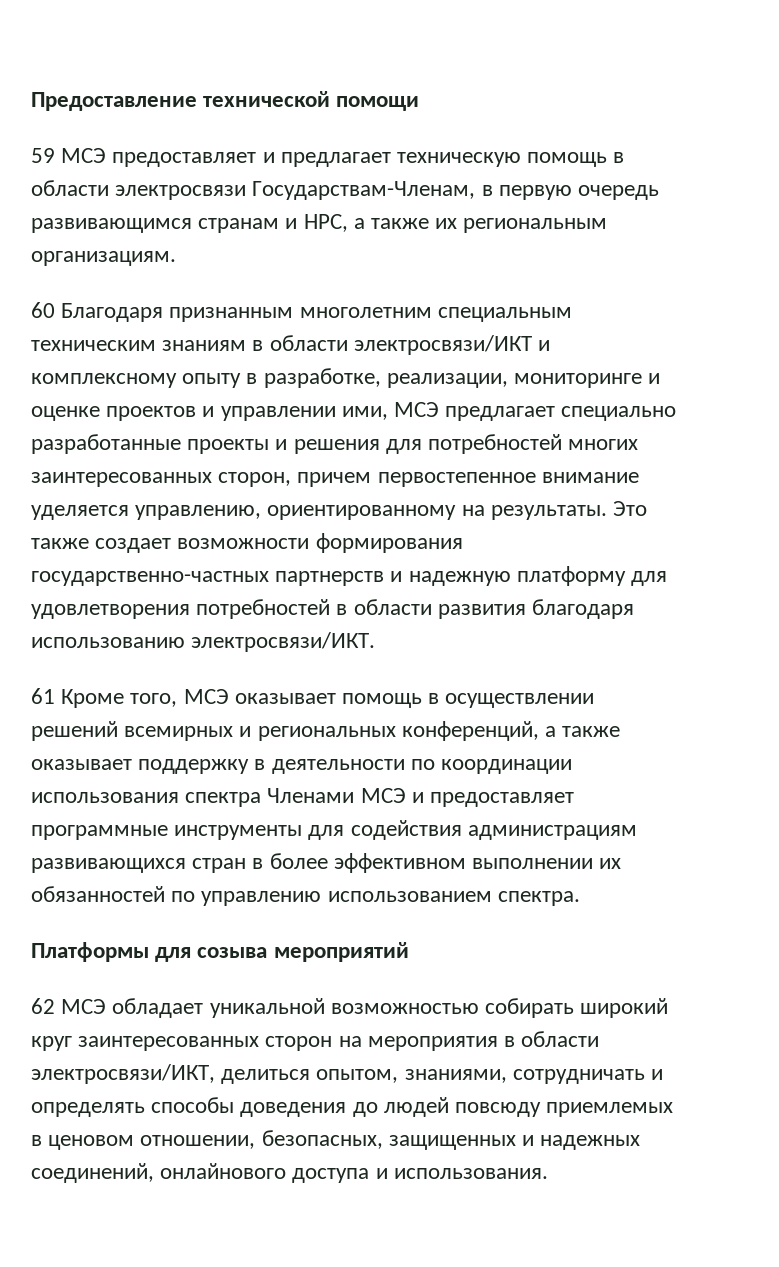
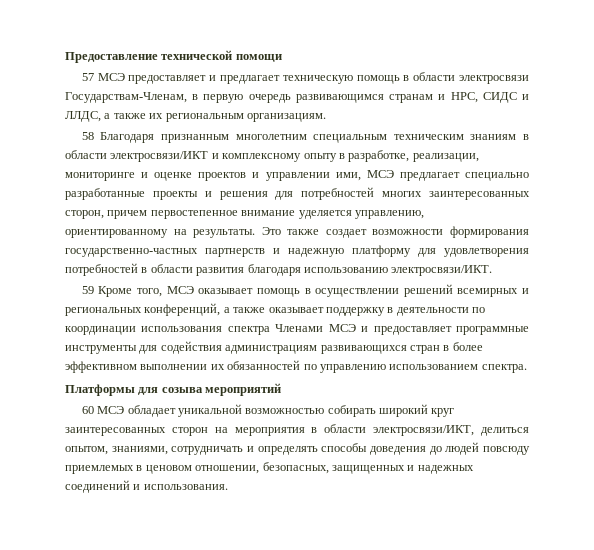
[31,148,55,163] 59 -> [81,73,94,81] 57
(348, 223) none -> [482,92,529,103] [65,111,101,122] СИДС и ЛЛДС,
[31,302,55,318] 60 -> [81,132,94,140] 58
[31,688,55,704] 61 -> [81,286,94,294] 59
[31,998,55,1014] 62 -> [81,406,94,414] 60
[31,1163,370,1183] соединений, онлайнового доступа -> [65,480,130,493] соединений

